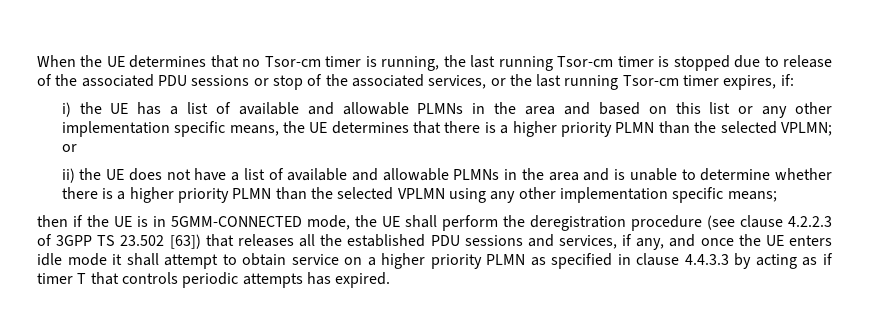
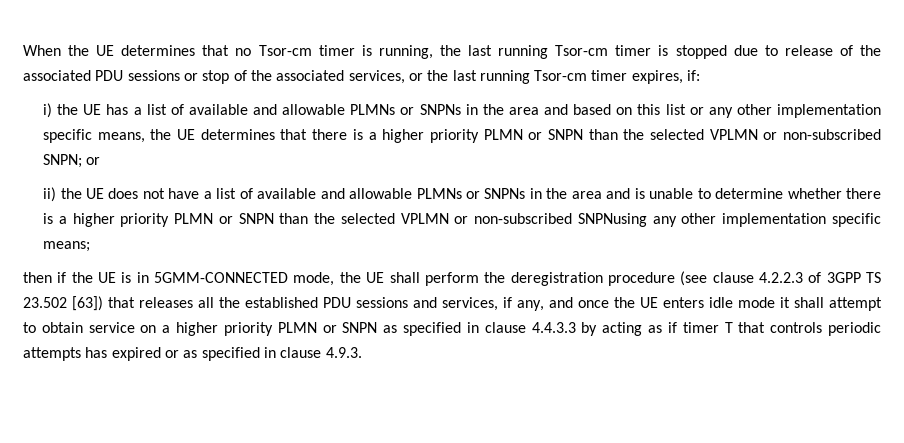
(464, 108) none -> [400,104,461,115] or SNPNs
[658,121,832,136] than the selected VPLMN; -> [528,129,881,140] [43,154,83,168] or SNPN than the selected VPLMN or non-subscribed SNPN;
(500, 174) none -> [465,188,526,199] or SNPNs
[275,187,486,203] than the selected VPLMN using -> [218,213,647,227] or SNPN than the selected VPLMN or non-subscribed SNPNusing
(526, 259) none -> [322,322,378,333] or SNPN
[335,272,391,288] expired. -> [111,347,362,361] expired or as specified in clause 4.9.3.

